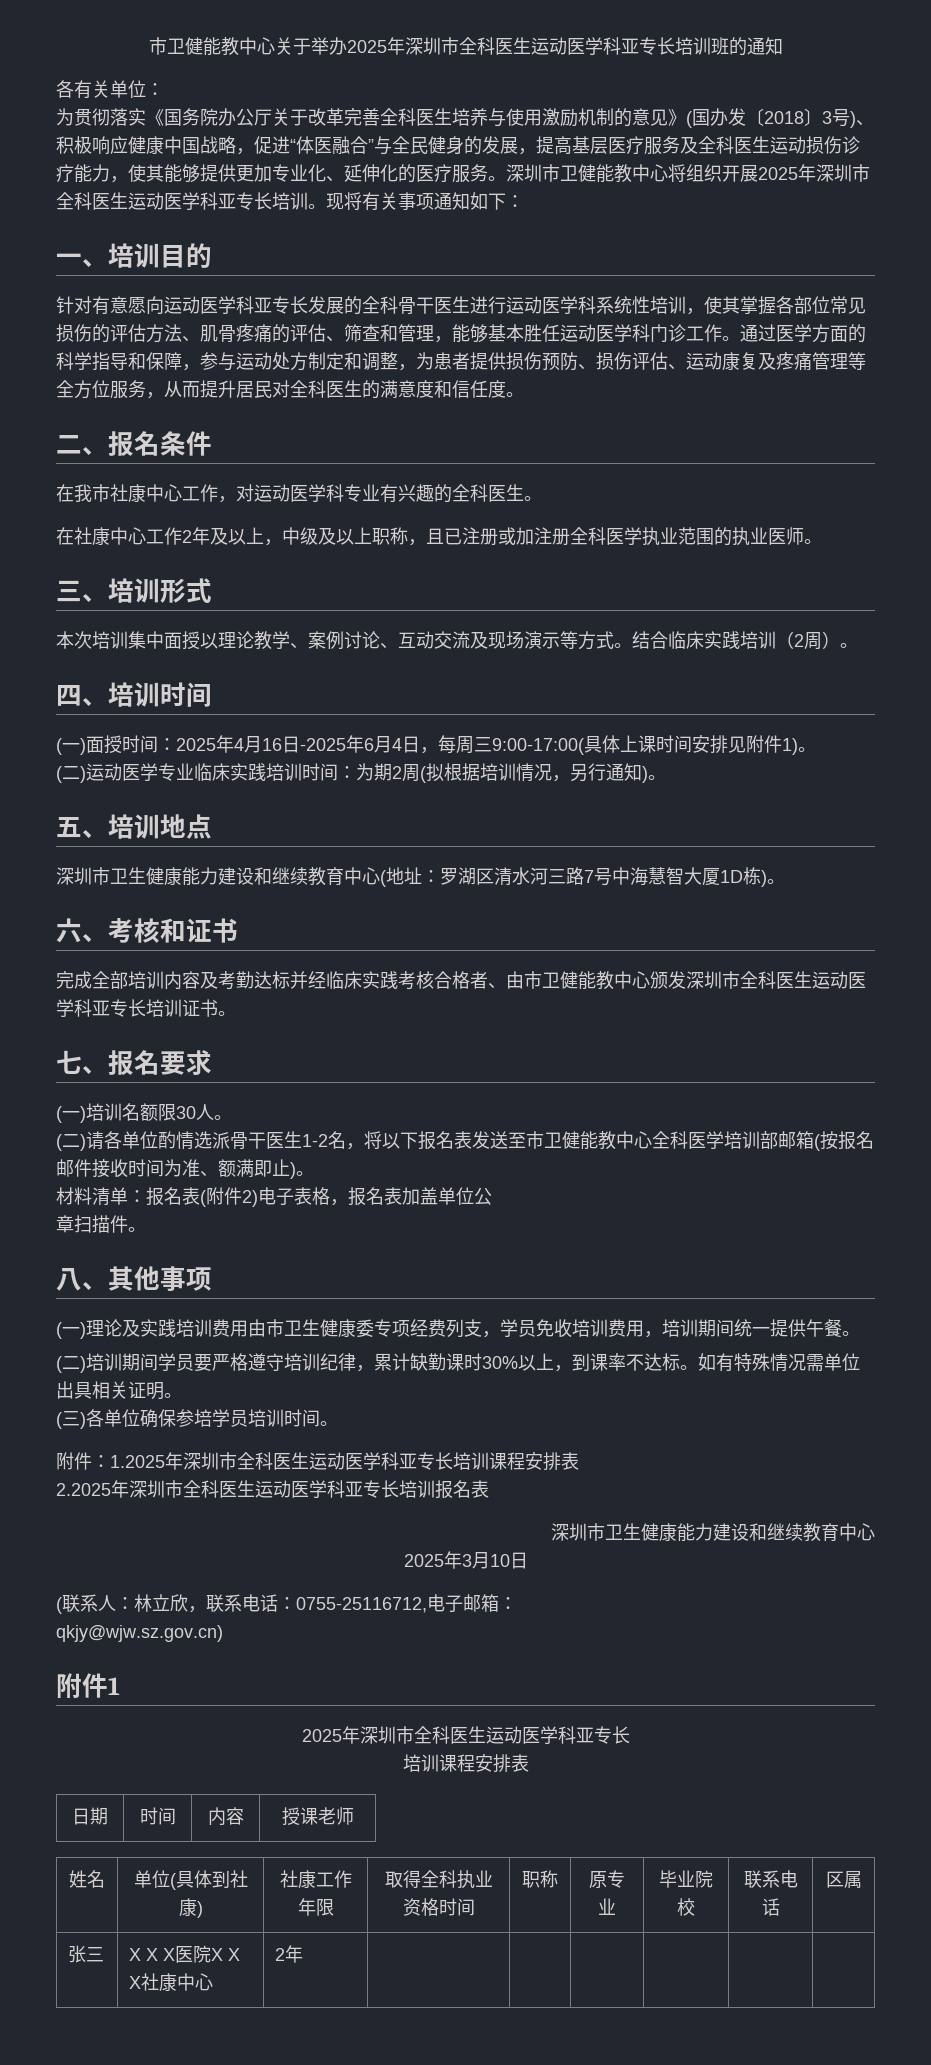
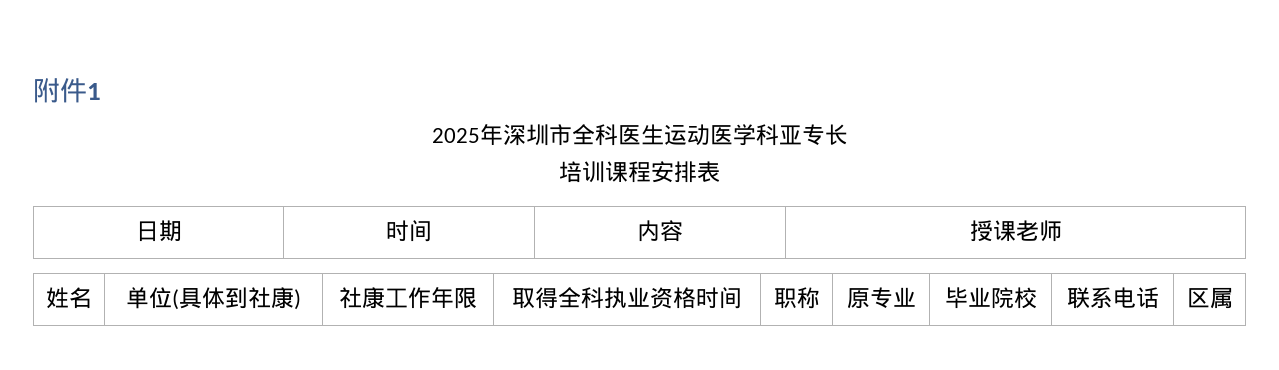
[148,37,783,56] [56,80,164,99] [56,108,874,128] [56,136,860,155] [56,164,870,183] [56,192,524,211] [56,243,212,268] [56,296,866,315] [56,324,866,343] [56,352,866,371] [56,380,524,399] [56,431,212,456] [56,484,542,503] [56,527,822,546] [56,578,212,603] [56,631,858,650] [56,682,212,707] [56,735,816,755] [56,763,666,783] [56,814,212,839] [56,867,785,887] [56,918,238,943] [56,971,866,990] [56,999,236,1017] [56,1050,212,1076] [56,1103,232,1123] [56,1131,874,1151] [56,1159,314,1179] [56,1187,492,1207] [56,1215,146,1233] [56,1266,212,1291] [56,1319,860,1339] [56,1353,860,1373] [56,1381,182,1400] [56,1409,338,1429] [56,1452,579,1471] [56,1480,489,1499] [551,1523,875,1542] [403,1551,528,1569] [56,1594,517,1614] [56,1625,223,1642] 市卫健能教中心关于举办2025年深圳市全科医生运动医学科亚专长培训班的通知 // 各有关单位： // 为贯彻落实《国务院办公厅关于改革完善全科医生培养与使用激励机制的意见》(国办发〔2018〕3号)、积极响应健康中国战略，促进“体医融合”与全民健身的发展，提高基层医疗服务及全科医生运动损伤诊疗能力，使其能够提供更加专业化、延伸化的医疗服务。深圳市卫健能教中心将组织开展2025年深圳市全科医生运动医学科亚专长培训。现将有关事项通知如下： // 一、培训目的 // 针对有意愿向运动医学科亚专长发展的全科骨干医生进行运动医学科系统性培训，使其掌握各部位常见损伤的评估方法、肌骨疼痛的评估、筛查和管理，能够基本胜任运动医学科门诊工作。通过医学方面的科学指导和保障，参与运动处方制定和调整，为患者提供损伤预防、损伤评估、运动康复及疼痛管理等全方位服务，从而提升居民对全科医生的满意度和信任度。 // 二、报名条件 // 在我市社康中心工作，对运动医学科专业有兴趣的全科医生。 // 在社康中心工作2年及以上，中级及以上职称，且已注册或加注册全科医学执业范围的执业医师。 // 三、培训形式 // 本次培训集中面授以理论教学、案例讨论、互动交流及现场演示等方式。结合临床实践培训（2周）。 // 四、培训时间 // (一)面授时间：2025年4月16日-2025年6月4日，每周三9:00-17:00(具体上课时间安排见附件1)。 // (二)运动医学专业临床实践培训时间：为期2周(拟根据培训情况，另行通知)。 // 五、培训地点 // 深圳市卫生健康能力建设和继续教育中心(地址：罗湖区清水河三路7号中海慧智大厦1D栋)。 // 六、考核和证书 // 完成全部培训内容及考勤达标并经临床实践考核合格者、由市卫健能教中心颁发深圳市全科医生运动医学科亚专长培训证书。 // 七、报名要求 // (一)培训名额限30人。 // (二)请各单位酌情选派骨干医生1-2名，将以下报名表发送至市卫健能教中心全科医学培训部邮箱(按报名邮件接收时间为准、额满即止)。 // 材料清单：报名表(附件2)电子表格，报名表加盖单位公 // 章扫描件。 // 八、其他事项 // (一)理论及实践培训费用由市卫生健康委专项经费列支，学员免收培训费用，培训期间统一提供午餐。 // (二)培训期间学员要严格遵守培训纪律，累计缺勤课时30%以上，到课率不达标。如有特殊情况需单位出具相关证明。 // (三)各单位确保参培学员培训时间。 // 附件：1.2025年深圳市全科医生运动医学科亚专长培训课程安排表 // 2.2025年深圳市全科医生运动医学科亚专长培训报名表 // 深圳市卫生健康能力建设和继续教育中心 // 2025年3月10日 // (联系人：林立欣，联系电话：0755-25116712,电子邮箱： // qkjy@wjw.sz.gov.cn) // -> (33, 90) none
[68,1945,105,1963] [129,1945,241,1963] [129,1973,214,1992] [275,1945,304,1963] // 张三 | X X X医院X X X社康中心 | 2年 | | | | | | -> (1233, 298) none

